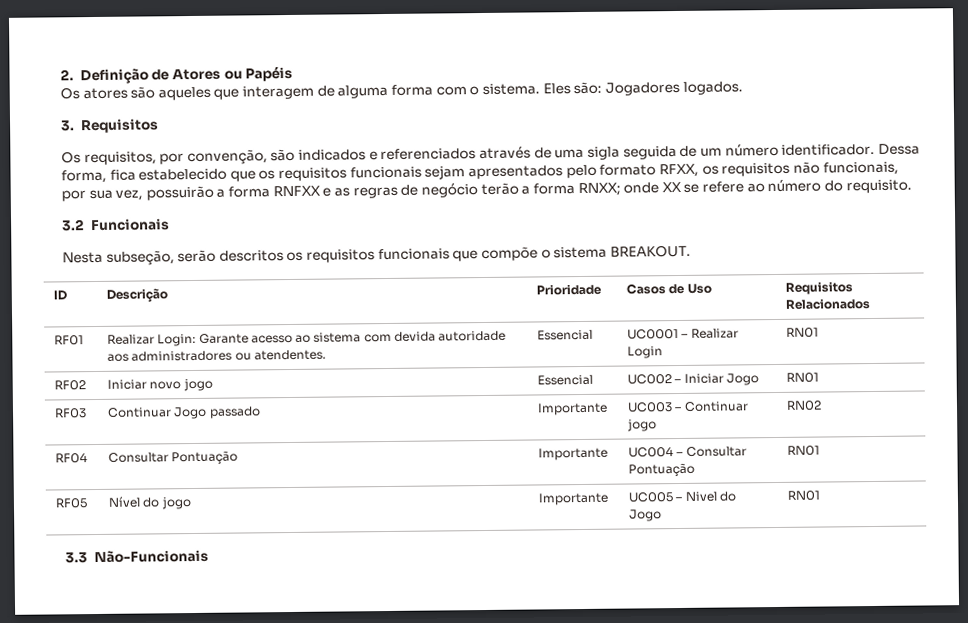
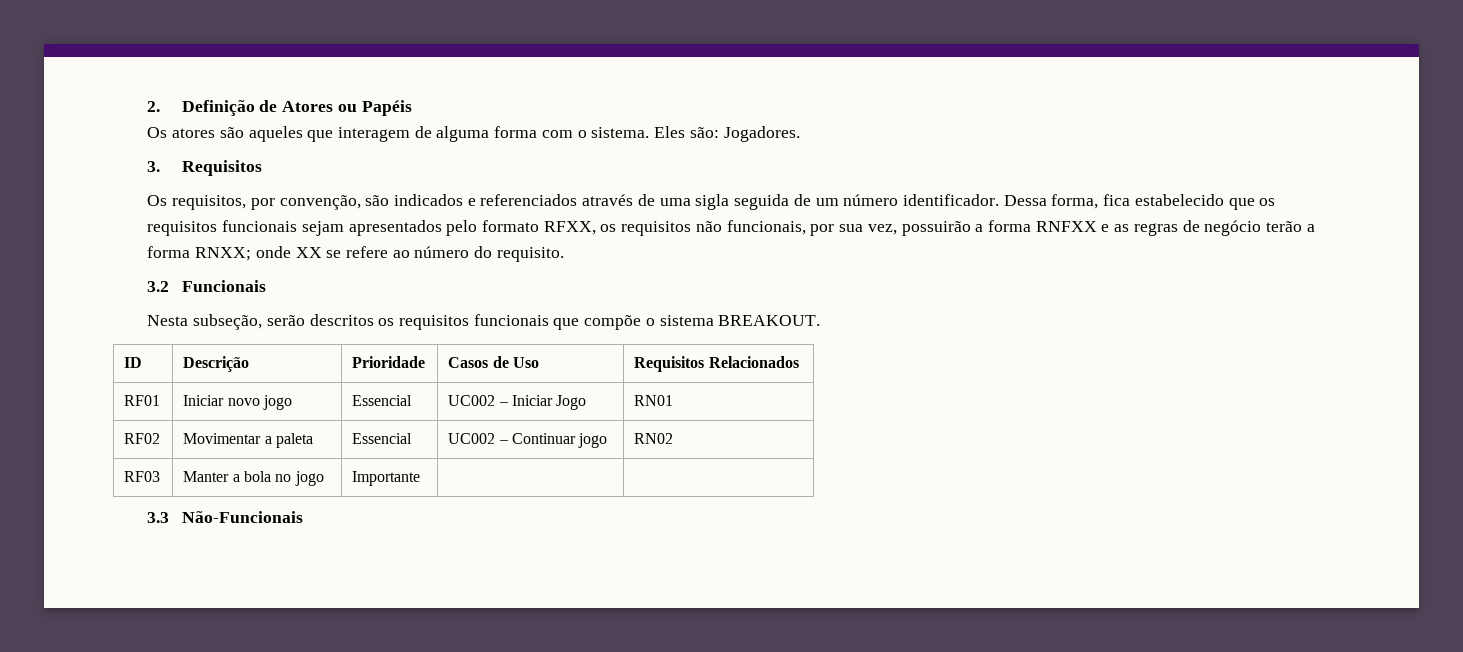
[604,81,743,96] Jogadores logados. -> [723,126,800,142] Jogadores.
[107,330,507,347] [107,349,326,362] [537,329,594,341] [627,328,739,340] [627,346,664,359] [786,327,820,338] [54,380,87,391] | Realizar Login: Garante acesso ao sistema com devida autoridade aos administradores ou atendentes. | Essencial | UC0001 – Realizar Login | RN01 // RF02 -> (161, 400) none
[54,408,88,419] [107,406,261,420] [537,402,609,416] [627,401,749,413] [627,419,658,432] [786,400,823,411] [55,453,89,464] [108,450,239,465] [538,447,609,461] [628,446,747,458] [628,462,696,477] [787,445,821,456] [55,498,89,509] [108,496,192,510] [538,492,609,506] [628,491,736,503] [629,509,663,522] [787,490,821,501] RF03 | Continuar Jogo passado | Importante | UC003 – Continuar jogo | RN02 // RF04 | Consultar Pontuação | Importante | UC004 – Consultar Pontuação | RN01 // RF05 | Nível do jogo | Importante | UC005 – Nivel do Jogo | RN01 -> [124,433,161,444] [183,433,313,448] [352,433,413,444] [448,433,608,448] [634,433,674,444] [124,471,161,482] [183,471,324,486] [352,471,421,486] RF02 | Movimentar a paleta | Essencial | UC002 – Continuar jogo | RN02 // RF03 | Manter a bola no jogo | Importante | |

